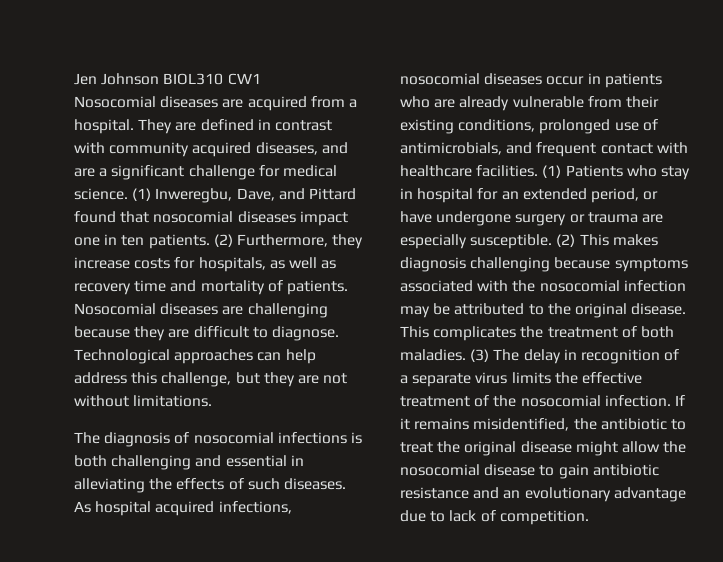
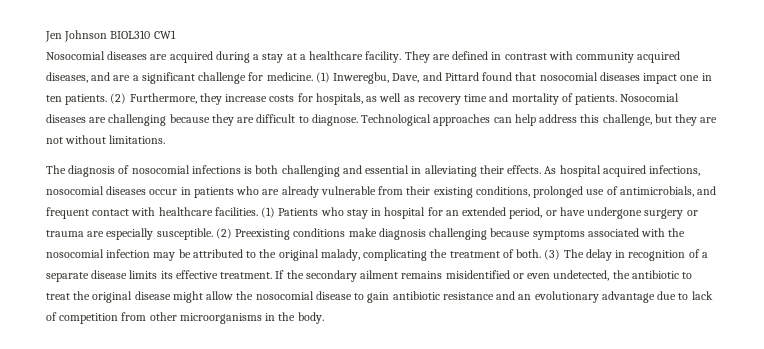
[310,96,357,108] [74,119,134,134] from a hospital. -> [215,51,402,63] during a stay at a healthcare facility.
[282,165,337,177] [74,188,128,200] medical science. -> [266,72,313,81] medicine.
[149,478,346,490] the effects of such diseases. -> [479,165,542,174] their effects.
[579,234,658,246] This makes -> [235,228,377,240] Preexisting conditions make
[631,303,687,315] [400,326,517,341] disease. This complicates -> [320,249,428,261] malady, complicating
[640,326,674,338] [400,349,466,361] both maladies. -> [516,249,542,258] both.
[475,372,642,384] [400,395,685,407] [400,418,570,431] virus limits the effective treatment of the nosocomial infection. If it remains misidentified, -> [91,270,610,282] disease limits its effective treatment. If the secondary ailment remains misidentified or even undetected,
[499,510,589,525] competition. -> [59,312,324,324] competition from other microorganisms in the body.

